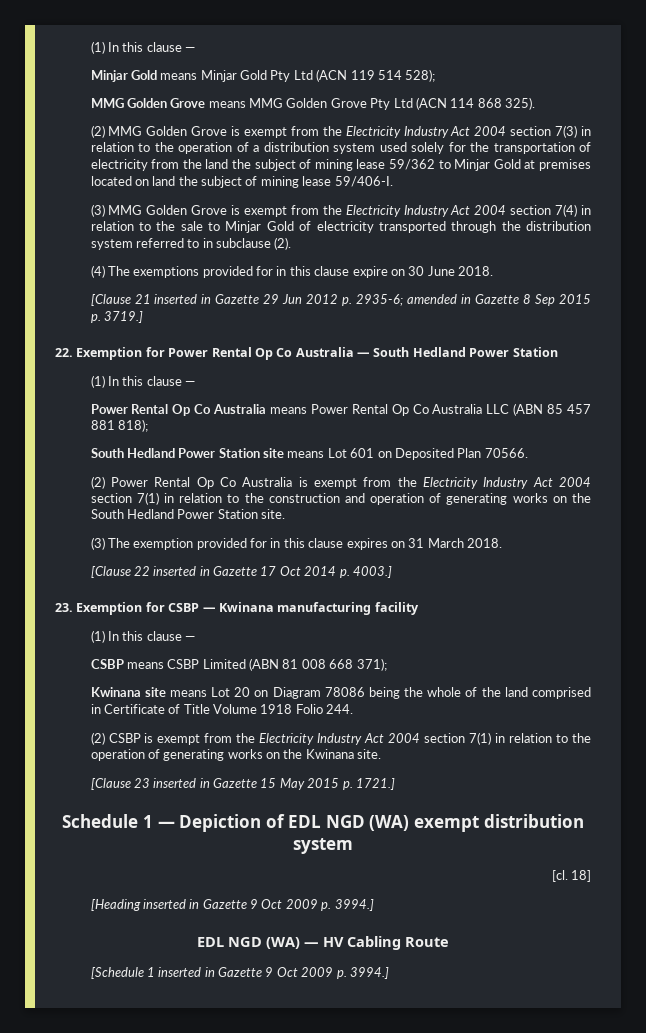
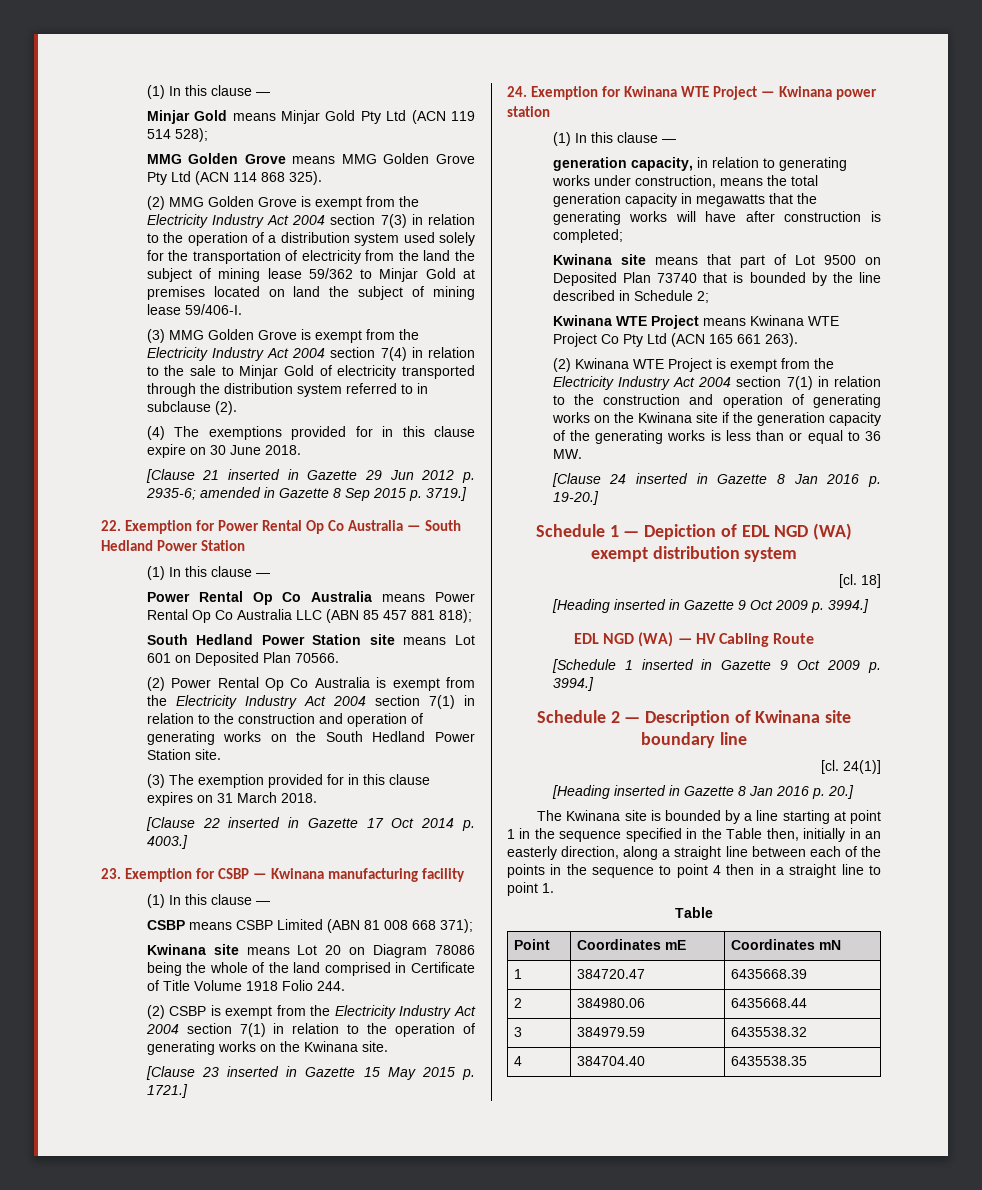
(395, 784) none -> [507,86,878,100] [507,106,550,117] [552,132,676,146] [552,157,847,171] [551,175,818,188] [552,193,817,207] [552,211,881,225] [552,229,623,243] [552,254,881,268] [552,272,881,286] [552,290,709,303] [552,315,839,329] [552,333,798,347] [552,358,834,372] [552,376,881,390] [552,394,881,408] [551,412,881,426] [552,430,881,444] [552,449,582,459] [551,473,881,487] [552,491,599,505] // 24. Exemption for Kwinana WTE Project — Kwinana power station // (1) In this clause — // generation capacity, in relation to generating works under construction, means the total generation capacity in megawatts that the generating works will have after construction is completed; // Kwinana site means that part of Lot 9500 on Deposited Plan 73740 that is bounded by the line described in Schedule 2; // Kwinana WTE Project means Kwinana WTE Project Co Pty Ltd (ACN 165 661 263). // (2) Kwinana WTE Project is exempt from the Electricity Industry Act 2004 section 7(1) in relation to the construction and operation of generating works on the Kwinana site if the generation capacity of the generating works is less than or equal to 36 MW. // [Clause 24 inserted in Gazette 8 Jan 2016 p. 19-20.]
(389, 973) none -> [536,710,852,726] [641,732,747,748] [821,760,881,774] [551,785,854,799] [537,810,881,824] [507,828,881,842] [507,846,881,860] [507,864,881,878] [507,882,554,896] [675,907,713,918] [514,939,551,950] [577,939,687,950] [731,939,842,950] [514,969,523,979] [577,969,646,979] [731,969,808,979] [514,998,523,1008] [577,998,646,1008] [731,998,808,1008] [514,1027,523,1037] [577,1027,646,1037] [731,1027,808,1037] [514,1056,523,1066] [577,1056,646,1066] [731,1056,808,1066] // Schedule 2 — Description of Kwinana site boundary line // [cl. 24(1)] // [Heading inserted in Gazette 8 Jan 2016 p. 20.] // The Kwinana site is bounded by a line starting at point 1 in the sequence specified in the Table then, initially in an easterly direction, along a straight line between each of the points in the sequence to point 4 then in a straight line to point 1. // Table // Point | Coordinates mE | Coordinates mN // 1 | 384720.47 | 6435668.39 // 2 | 384980.06 | 6435668.44 // 3 | 384979.59 | 6435538.32 // 4 | 384704.40 | 6435538.35

